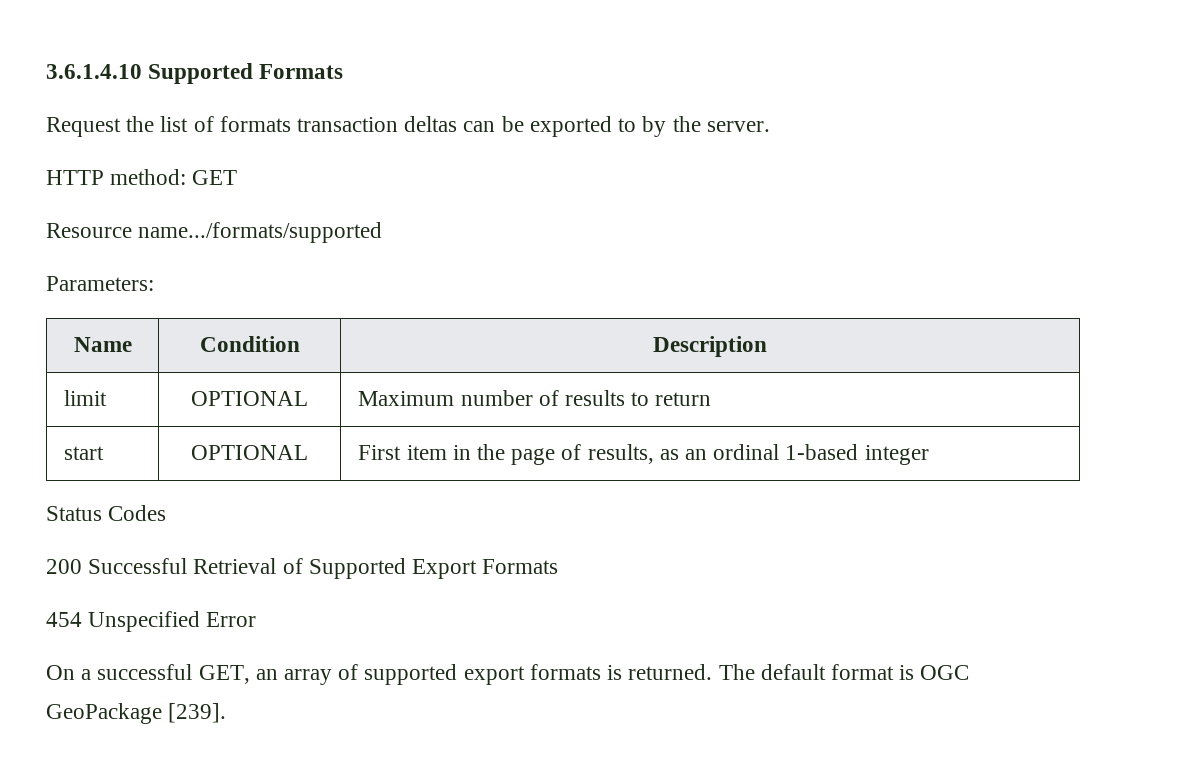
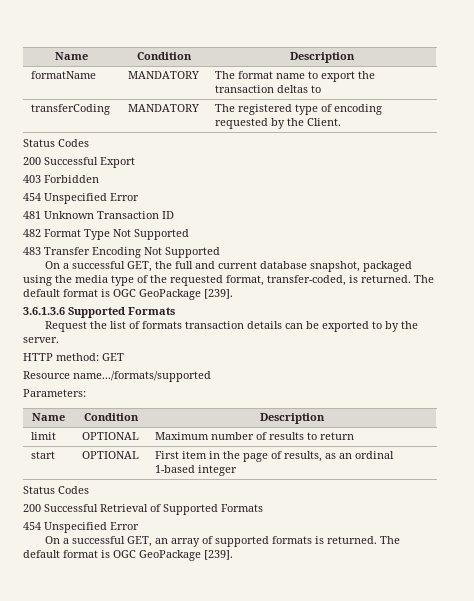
[46,64,142,79] 3.6.1.4.10 -> [55,52,88,60] [136,52,192,60] [290,52,355,63] [31,71,97,79] [128,71,199,79] [215,71,376,82] [215,85,322,93] [31,104,111,115] [128,104,199,112] [215,104,383,115] [215,118,342,129] [23,139,89,147] [23,157,135,168] [23,175,99,183] [23,193,139,204] [23,211,174,219] [23,229,189,240] [23,247,220,258] [45,261,413,272] [23,275,434,286] [23,289,233,300] [23,307,65,315] Name | Condition | Description // formatName | MANDATORY | The format name to export the transaction deltas to // transferCoding | MANDATORY | The registered type of encoding requested by the Client. // Status Codes // 200 Successful Export // 403 Forbidden // 454 Unspecified Error // 481 Unknown Transaction ID // 482 Format Type Not Supported // 483 Transfer Encoding Not Supported // On a successful GET, the full and current database snapshot, packaged using the media type of the requested format, transfer-coded, is returned. The default format is OGC GeoPackage [239]. // 3.6.1.3.6
[404,116,458,132] deltas -> [247,321,283,329] details
[412,559,478,579] Export -> (218, 509) none
[463,666,525,685] export -> (270, 541) none

